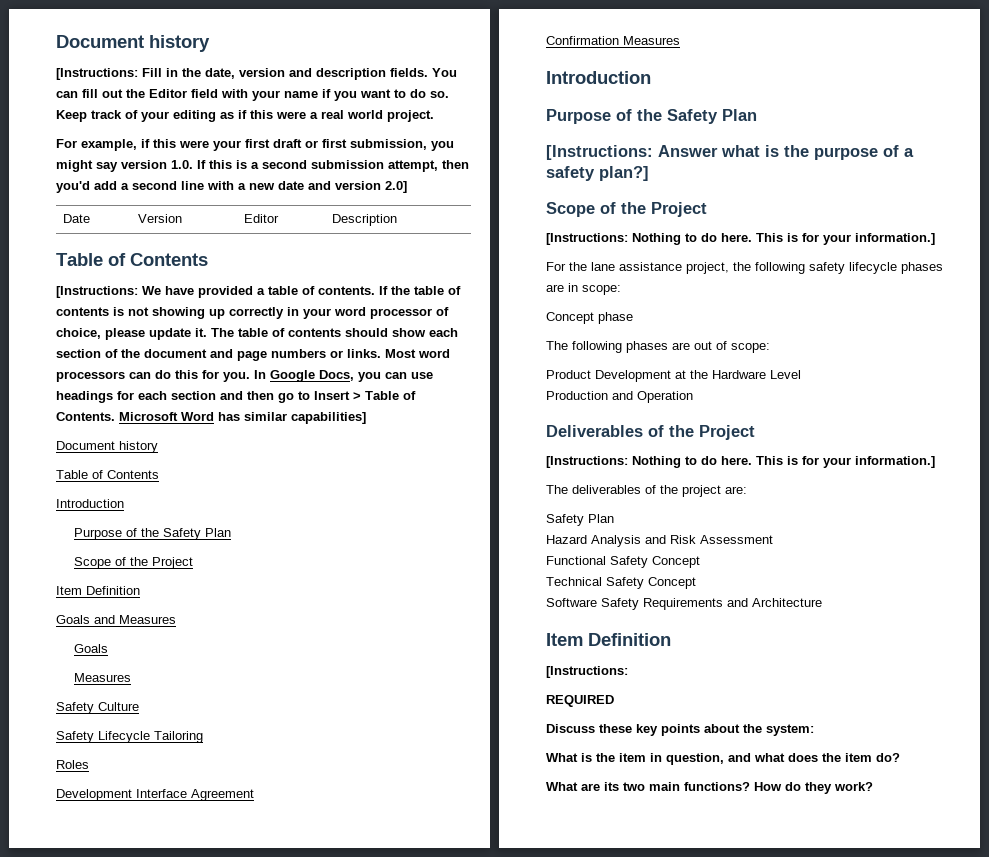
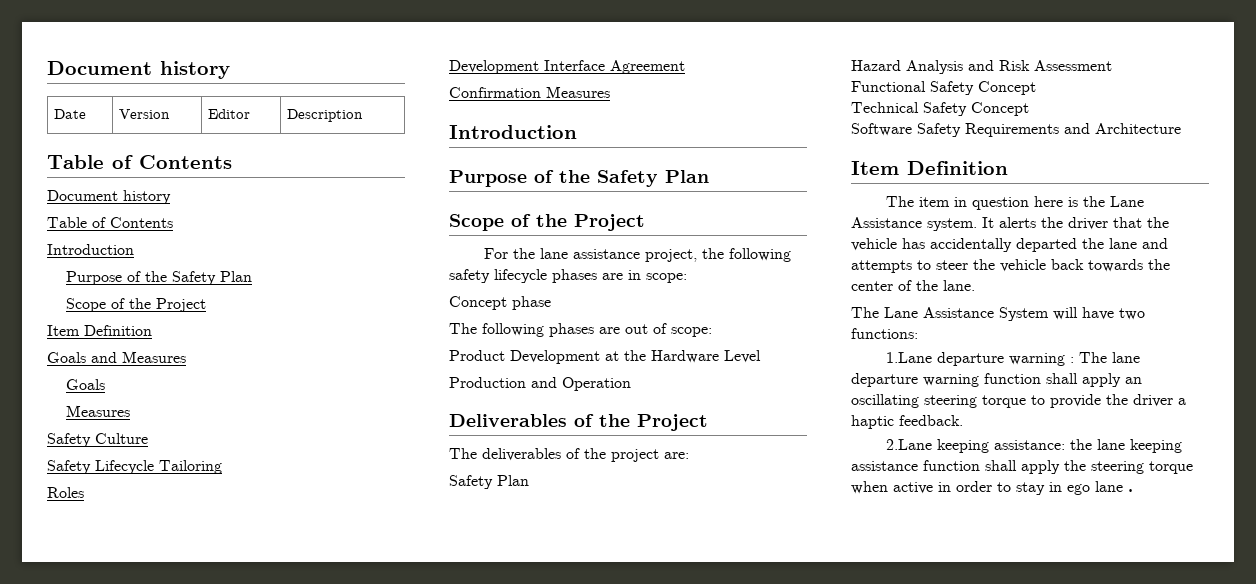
[56,35,210,52] [56,68,457,80] [56,89,449,101] [56,110,434,122] [56,139,454,151] [56,160,469,172] [56,181,407,193] Document history // [Instructions: Fill in the date, version and description fields. You can fill out the Editor field with your name if you want to do so. Keep track of your editing as if this were a real world project. // For example, if this were your first draft or first submission, you might say version 1.0. If this is a second submission attempt, then you'd add a second line with a new date and version 2.0] -> [47,61,230,79] Document history
[56,286,461,298] [56,307,449,319] [56,328,458,340] [56,349,450,361] [56,370,433,382] [56,391,416,403] [56,412,366,424] // [Instructions: We have provided a table of contents. If the table of contents is not showing up correctly in your word processor of choice, please update it. The table of contents should show each section of the document and page numbers or links. Most word processors can do this for you. In Google Docs, you can use headings for each section and then go to Insert > Table of Contents. Microsoft Word has similar capabilities] -> (232, 162) none
[546,145,914,160] [546,166,649,181] [546,202,707,217] [546,233,935,245] [Instructions: Answer what is the purpose of a safety plan?] // Scope of the Project // [Instructions: Nothing to do here. This is for your information.] -> [449,214,645,231] Scope of the Project
[546,456,935,468] // [Instructions: Nothing to do here. This is for your information.] -> (708, 422) none
[546,666,628,678] [546,695,614,707] [546,724,814,736] [546,753,900,765] [546,782,873,794] [Instructions: // REQUIRED // Discuss these key points about the system: // What is the item in question, and what does the item do? // What are its two main functions? How do they work? -> [886,196,1145,210] [851,217,1169,231] [851,238,1168,252] [851,259,1170,273] [851,280,975,291] [851,307,1145,321] [851,328,918,339] [886,352,1141,366] [851,373,1142,387] [851,394,1186,408] [851,415,963,429] [886,439,1183,453] [851,460,1193,474] [851,481,1133,495] The item in question here is the Lane Assistance system. It alerts the driver that the vehicle has accidentally departed the lane and attempts to steer the vehicle back towards the center of the lane. // The Lane Assistance System will have two functions: // 1.Lane departure warning : The lane departure warning function shall apply an oscillating steering torque to provide the driver a haptic feedback. // 2.Lane keeping assistance: the lane keeping assistance function shall apply the steering torque when active in order to stay in ego lane .

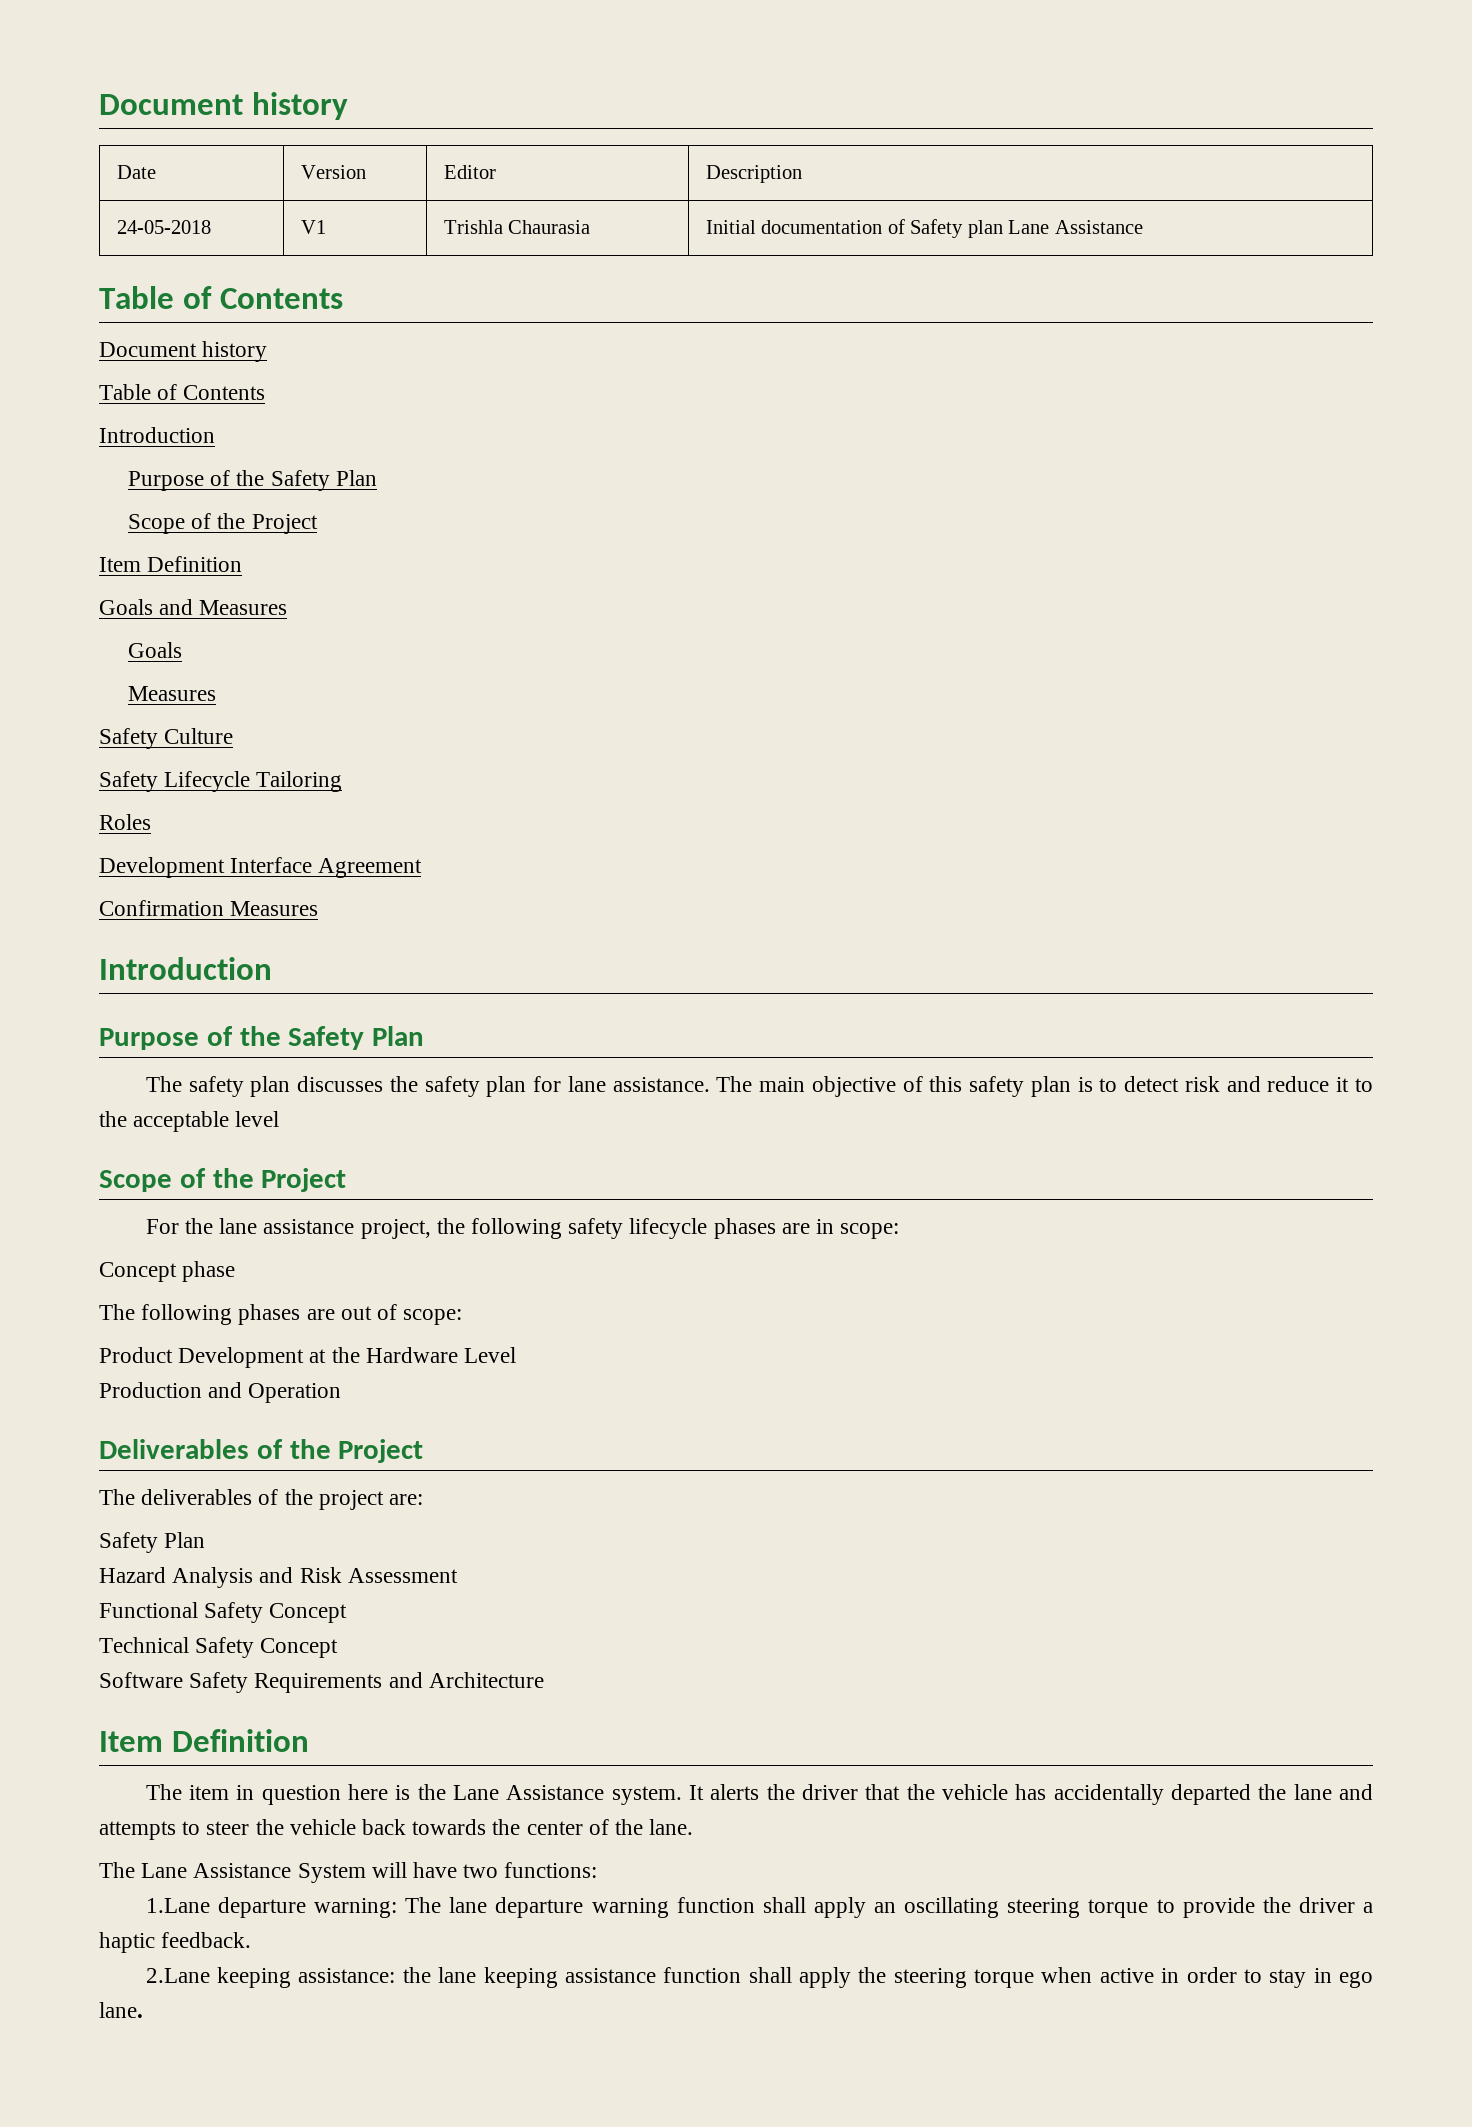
(364, 115) none -> [116,220,211,234] [300,220,326,234] [443,220,591,234] [705,219,1143,238] // 24-05-2018 | V1 | Trishla Chaurasia | Initial documentation of Safety plan Lane Assistance
(709, 176) none -> [145,1076,1374,1097] [99,1111,280,1132] // The safety plan discusses the safety plan for lane assistance. The main objective of this safety plan is to detect risk and reduce it to the acceptable level
[1009,353,1075,366] warning : -> [313,1898,397,1918] warning:
[1095,481,1133,492] lane . -> [99,2002,143,2018] lane.

